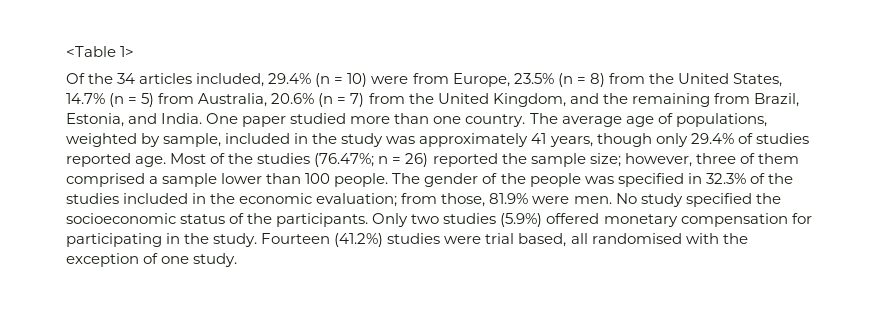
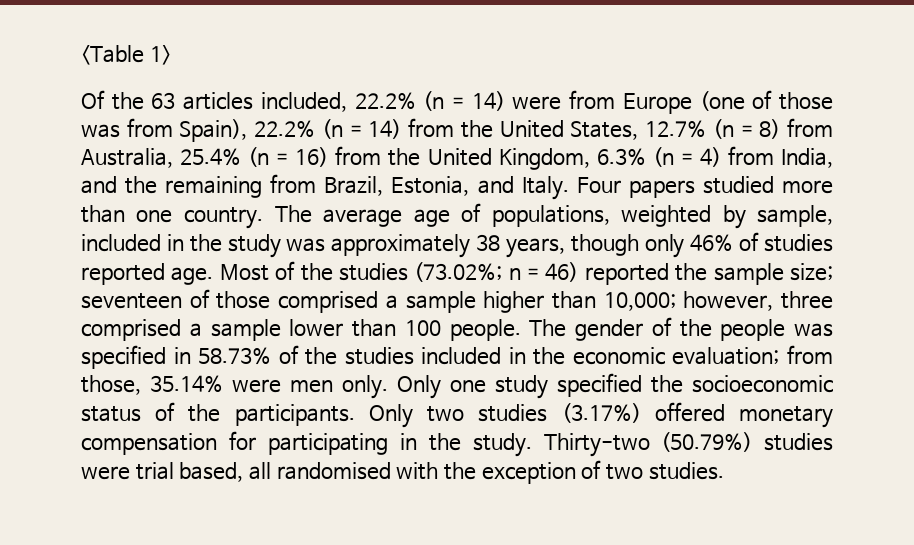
[117,73,136,84] 34 -> [151,92,176,109] 63
[268,73,368,87] 29.4% (n = 10) -> [354,91,505,111] 22.2% (n = 14)
[452,73,782,87] [66,93,566,107] Europe, 23.5% (n = 8) from the United States, 14.7% (n = 5) from Australia, 20.6% (n = 7) from the United Kingdom, -> [622,90,834,114] [81,118,834,142] [81,146,833,170] Europe (one of those was from Spain), 22.2% (n = 14) from the United States, 12.7% (n = 8) from Australia, 25.4% (n = 16) from the United Kingdom, 6.3% (n = 4) from India,
[161,113,287,127] India. One paper -> [521,176,695,200] Italy. Four papers
[531,133,547,144] 41 -> [475,234,500,251] 38
[690,133,734,144] 29.4% -> [690,234,734,252] 46%
[314,153,375,167] (76.47%; -> [414,262,503,282] (73.02%;
[405,153,429,167] 26) -> [545,262,579,282] 46)
[624,153,799,167] however, three of them -> [81,289,834,313] seventeen of those comprised a sample higher than 10,000; however, three
[705,173,746,184] 32.3% -> [198,347,272,365] 58.73%
[489,193,637,204] 81.9% were men. No -> [150,375,486,399] 35.14% were men only. Only one
[500,213,543,227] (5.9%) -> [561,403,641,423] (3.17%)
[261,233,384,247] Fourteen (41.2%) -> [543,432,753,457] Thirty-two (50.79%)
[161,253,238,267] one study. -> [605,462,724,480] two studies.

